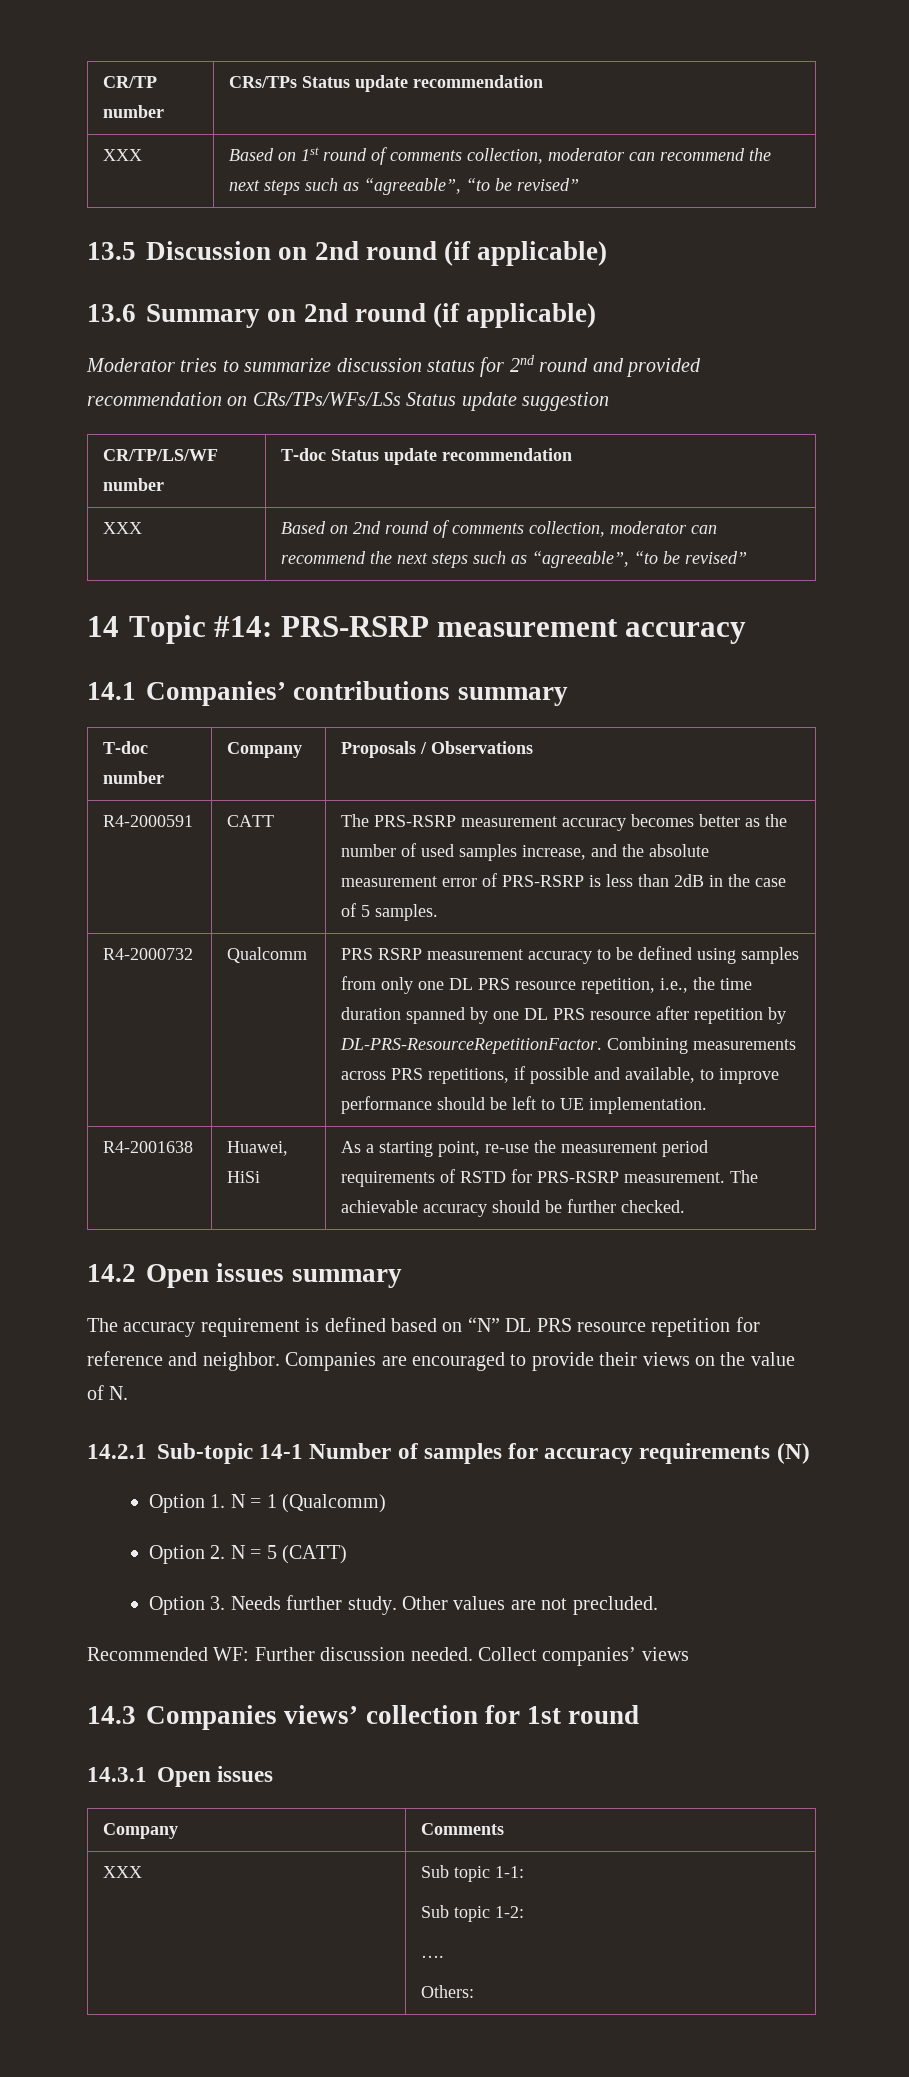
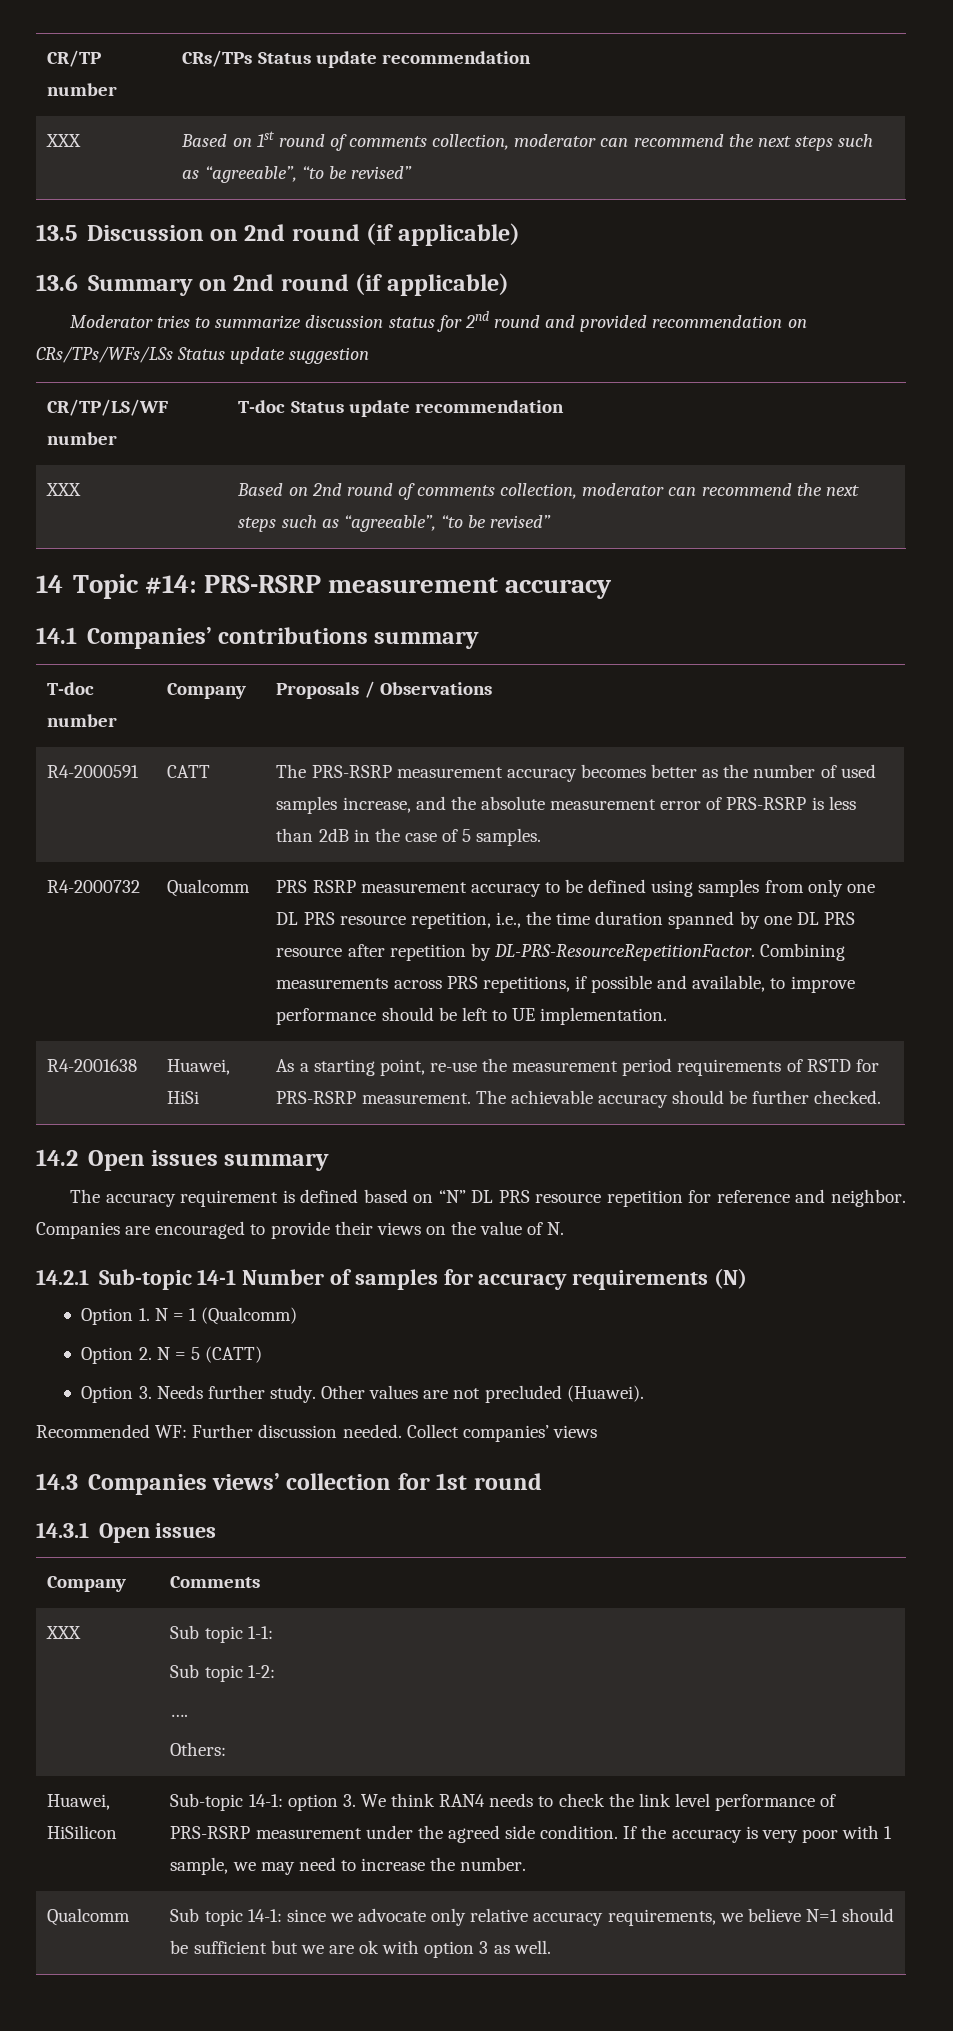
[572,1596,658,1615] precluded. -> [484,1385,644,1403] precluded (Huawei).
(474, 1991) none -> [47,1794,111,1810] [47,1825,118,1839] [170,1793,837,1811] [170,1825,893,1843] [170,1857,527,1875] [47,1908,131,1926] [170,1908,895,1926] [170,1940,551,1958] // Huawei, HiSilicon | Sub-topic 14-1: option 3. We think RAN4 needs to check the link level performance of PRS-RSRP measurement under the agreed side condition. If the accuracy is very poor with 1 sample, we may need to increase the number. // Qualcomm | Sub topic 14-1: since we advocate only relative accuracy requirements, we believe N=1 should be sufficient but we are ok with option 3 as well.

